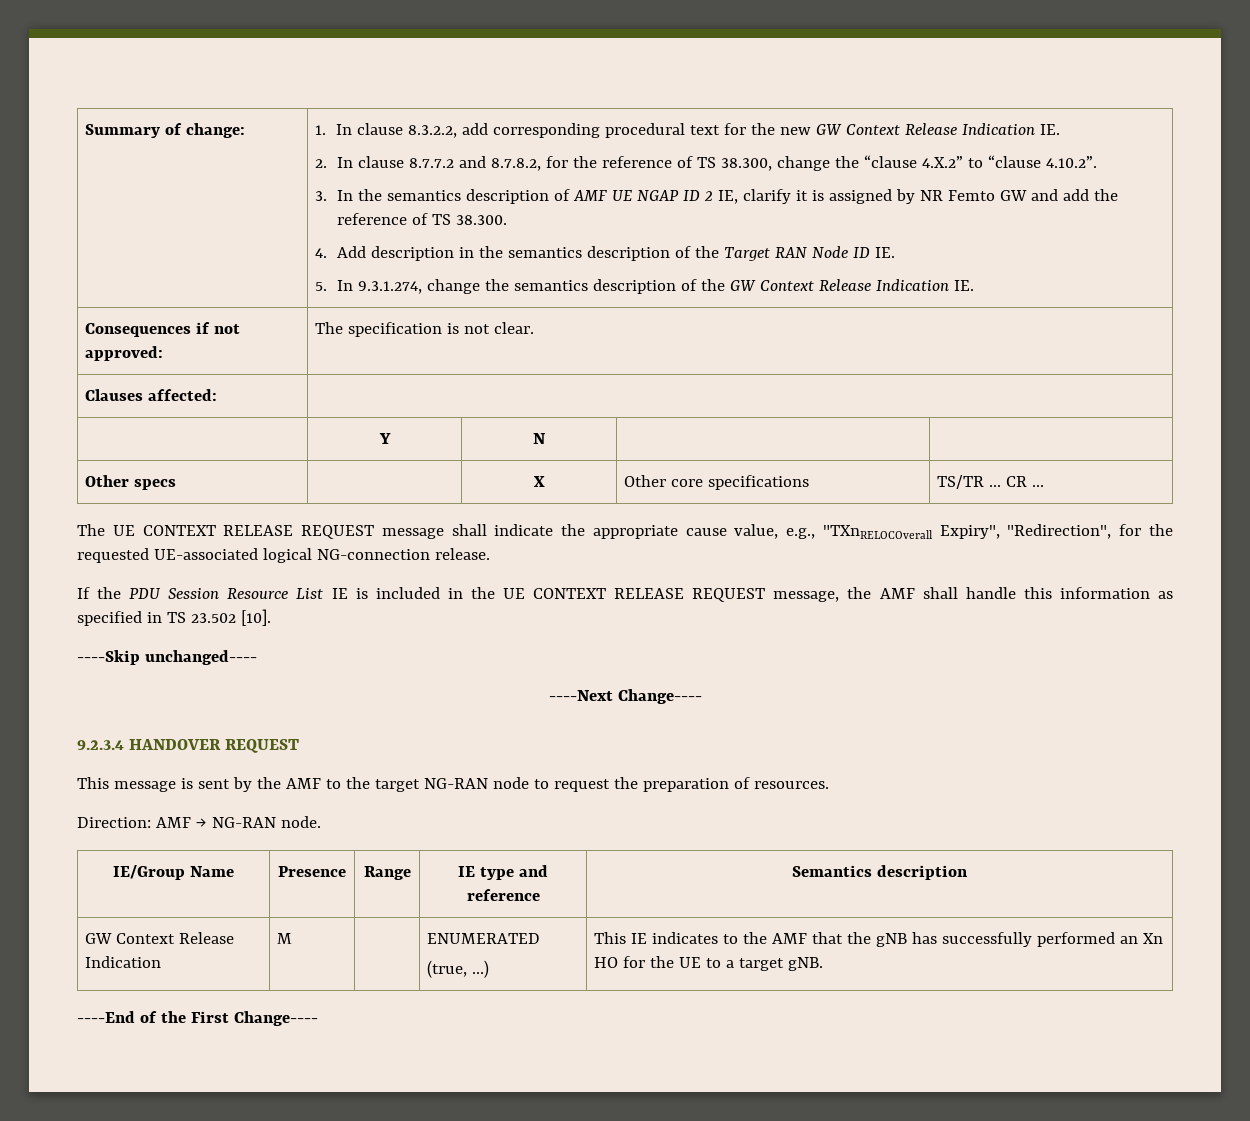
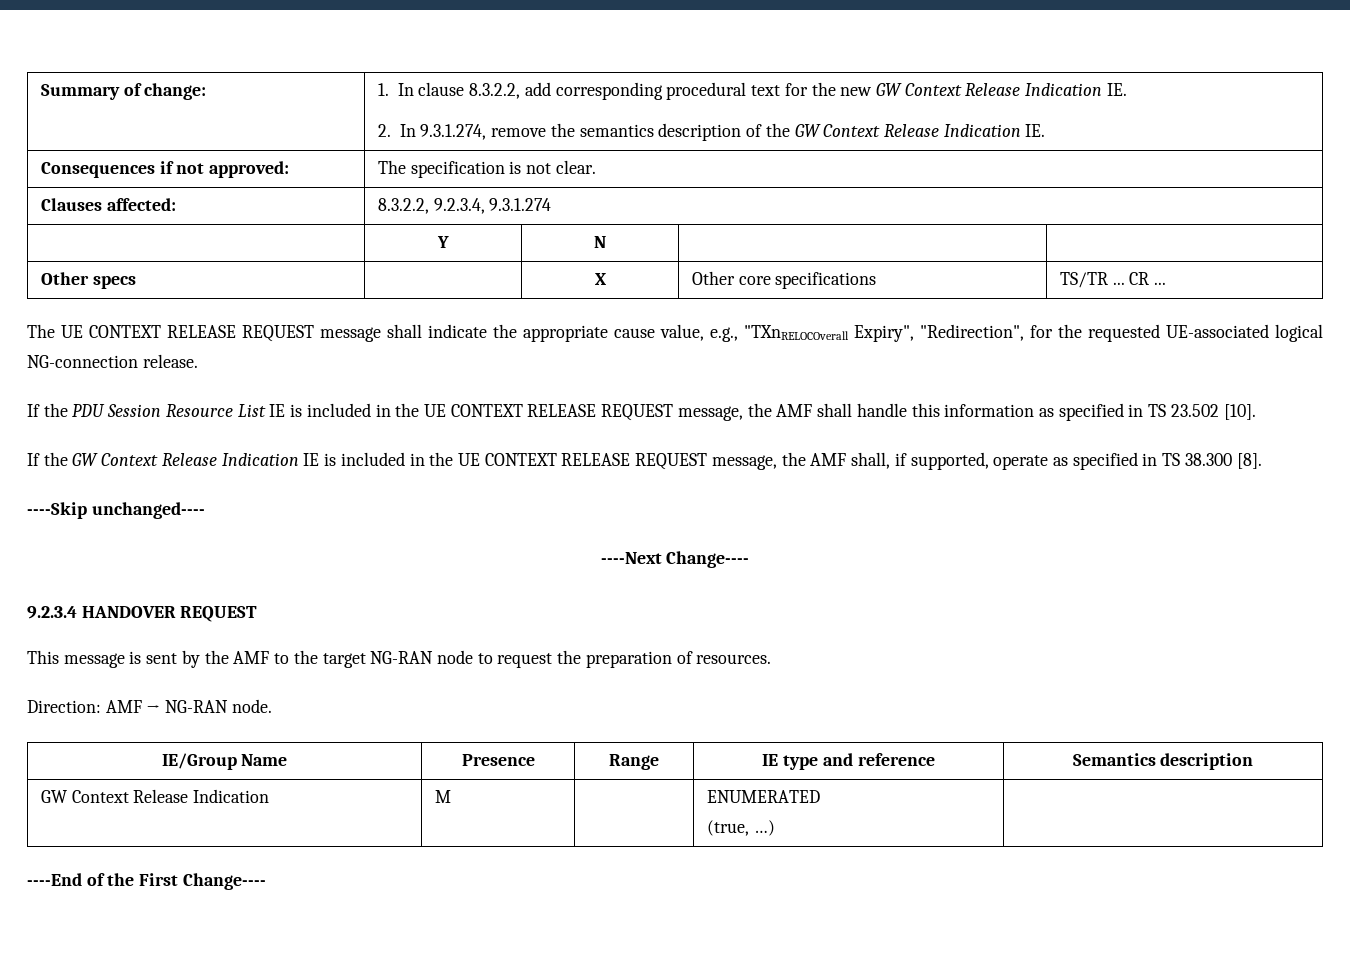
[357,155,1097,171] [315,189,1118,204] [336,213,507,225] [315,246,895,261] [315,279,480,294] clause 8.7.7.2 and 8.7.8.2, for the reference of TS 38.300, change the “clause 4.X.2” to “clause 4.10.2”. // 3. In the semantics description of AMF UE NGAP ID 2 IE, clarify it is assigned by NR Femto GW and add the reference of TS 38.300. // 4. Add description in the semantics description of the Target RAN Node ID IE. // 5. In 9.3.1.274, change -> [420,124,547,140] 9.3.1.274, remove
(218, 395) none -> [377,198,552,214] 8.3.2.2, 9.2.3.4, 9.3.1.274
(271, 617) none -> [27,452,1262,470] // If the GW Context Release Indication IE is included in the UE CONTEXT RELEASE REQUEST message, the AMF shall, if supported, operate as specified in TS 38.300 [8].
[594,932,1164,947] [594,956,824,971] This IE indicates to the AMF that the gNB has successfully performed an Xn HO for the UE to a target gNB. -> (775, 828) none

